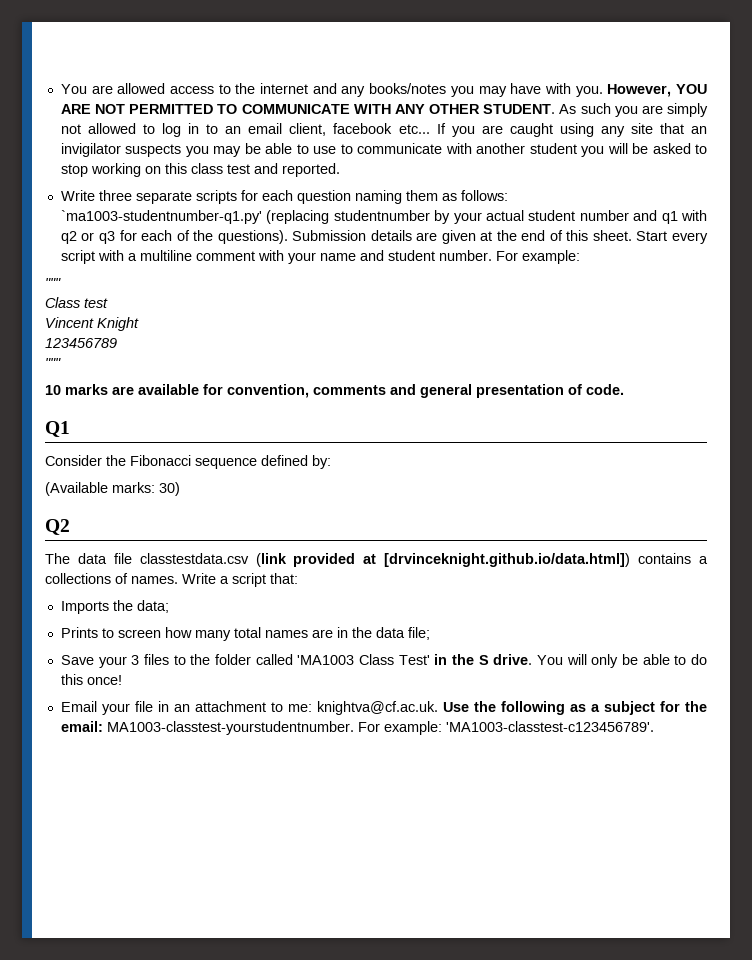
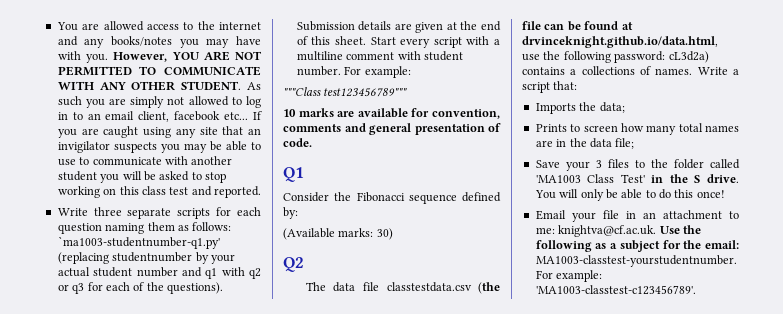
[287,250,384,264] your name and -> (421, 55) none
[45,278,61,288] [45,297,108,308] [45,317,139,331] [45,338,117,348] [45,358,61,368] """ // Class test // Vincent Knight // 123456789 // """ -> [283,87,408,97] """Class test123456789"""
[255,553,631,567] (link provided at [drvinceknight.github.io/data.html]) -> [478,282,500,294] [522,21,633,31] [522,36,718,48] [522,51,709,63] (the file can be found at drvinceknight.github.io/data.html, use the following password: cL3d2a)

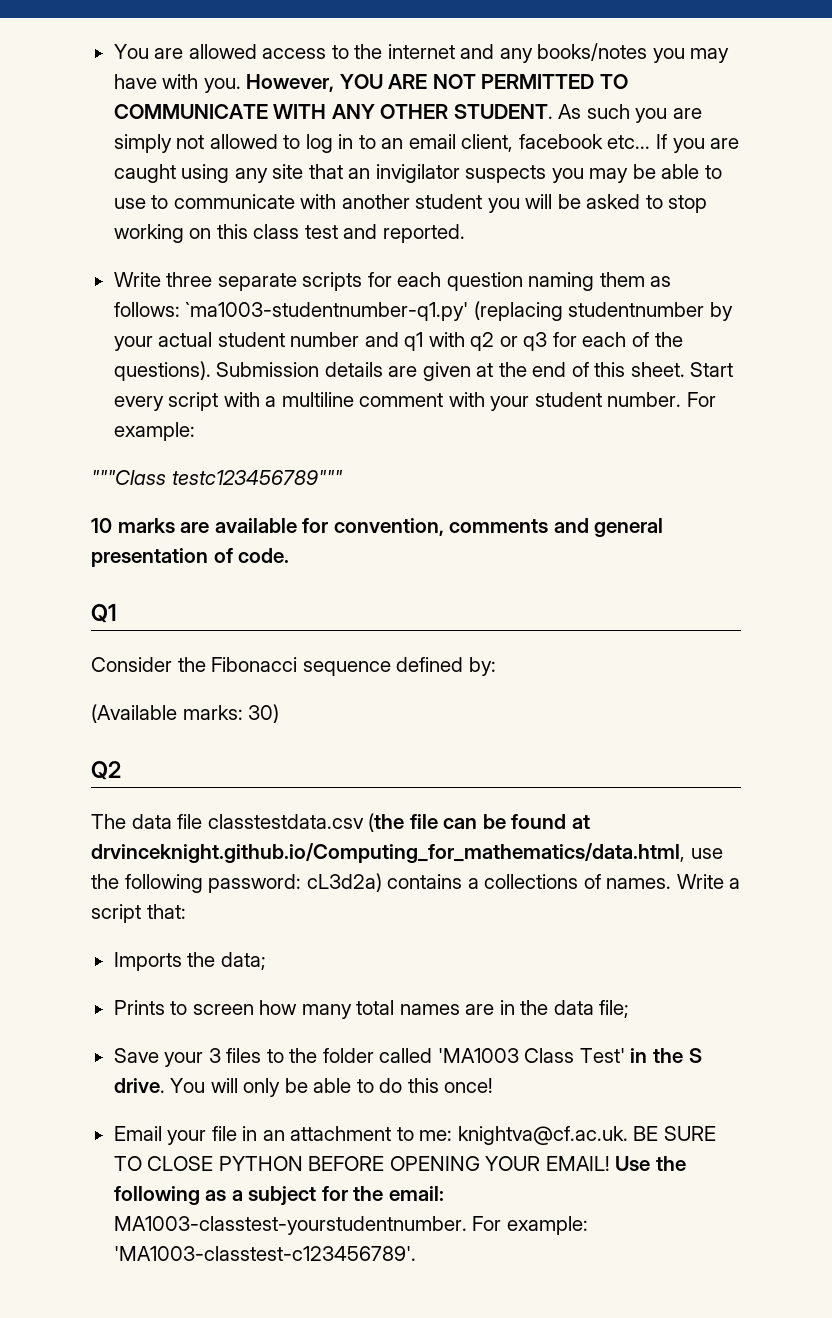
(421, 55) none -> [490,396,530,411] your
[323,88,408,97] test123456789""" -> [171,470,343,485] testc123456789"""
[522,36,718,48] drvinceknight.github.io/data.html, -> [91,843,685,863] drvinceknight.github.io/Computing_for_mathematics/data.html,
(657, 231) none -> [633,1126,716,1141] [113,1156,610,1171] BE SURE TO CLOSE PYTHON BEFORE OPENING YOUR EMAIL!

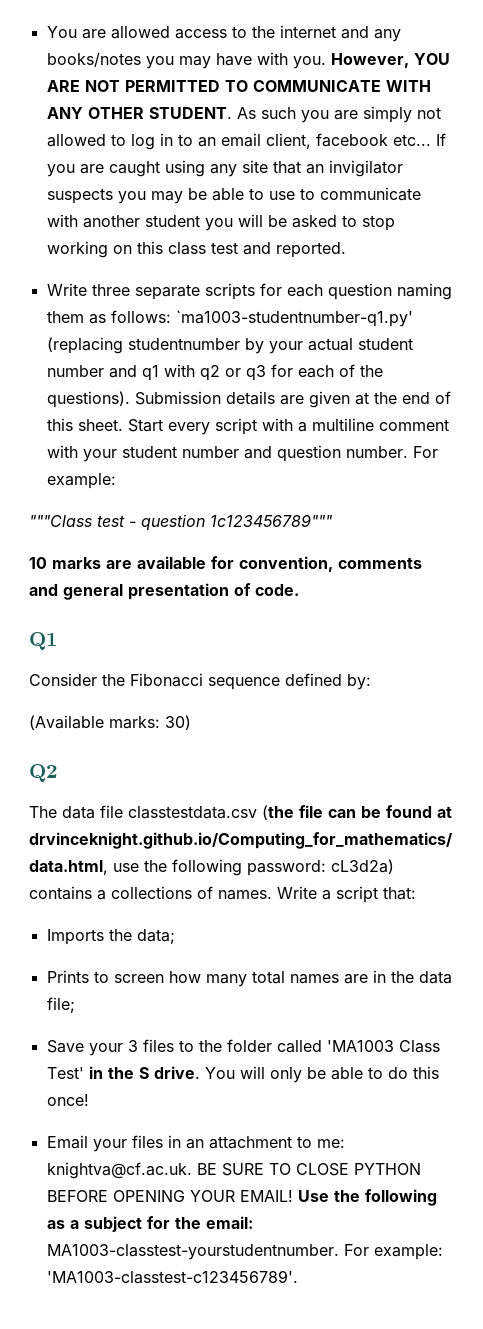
(602, 399) none -> [181,445,341,462] number and question
[171,470,343,485] testc123456789""" -> [97,514,333,531] test - question 1c123456789"""
[211,1126,237,1141] file -> [131,1135,163,1148] files

